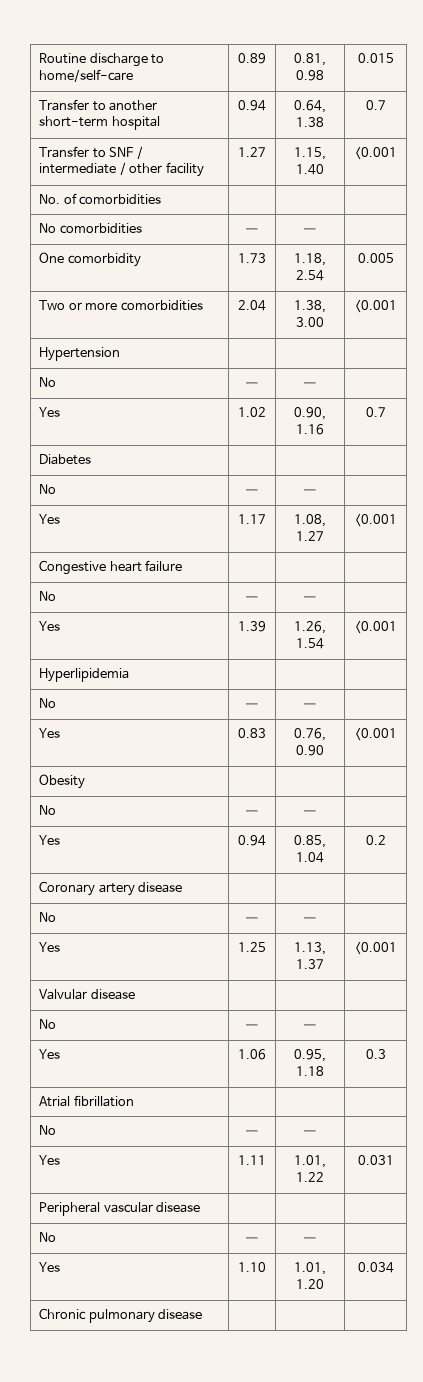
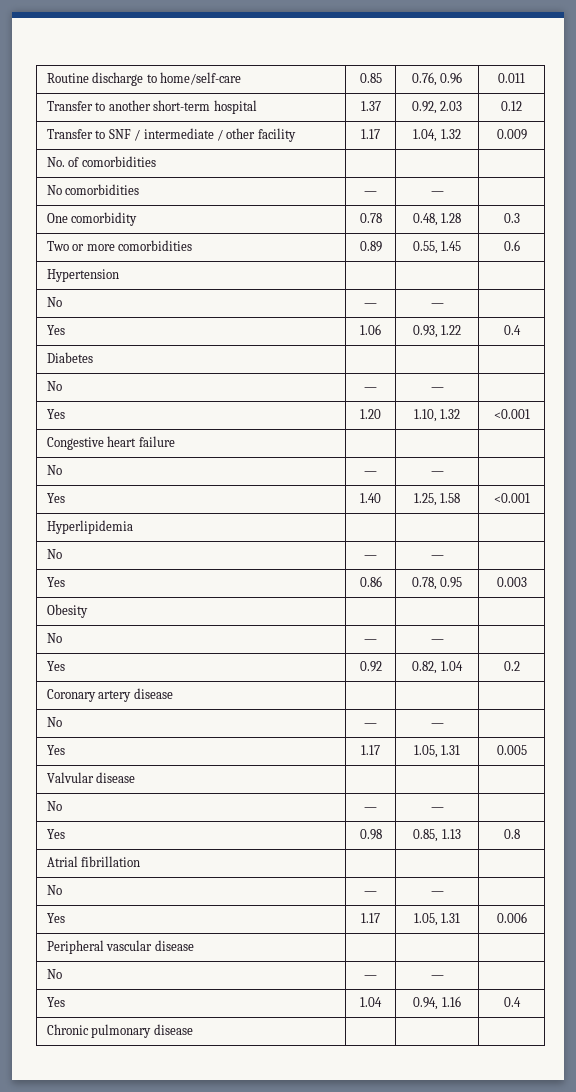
[238,53,266,64] [294,53,326,66] [296,70,324,81] [357,53,394,63] 0.89 | 0.81, 0.98 | 0.015 -> [359,73,382,83] [411,72,463,86] [498,73,525,83] 0.85 | 0.76, 0.96 | 0.011
[238,100,266,111] [294,100,326,113] [296,117,324,127] [365,100,386,110] 0.94 | 0.64, 1.38 | 0.7 -> [360,101,381,111] [411,101,463,114] [501,101,522,111] 1.37 | 0.92, 2.03 | 0.12
[238,147,266,157] [294,147,326,160] [296,164,324,175] [354,147,397,160] 1.27 | 1.15, 1.40 | <0.001 -> [361,129,380,139] [413,129,461,142] [496,129,527,140] 1.17 | 1.04, 1.32 | 0.009
[238,253,266,263] [294,253,326,266] [296,270,324,281] [357,253,394,263] 1.73 | 1.18, 2.54 | 0.005 -> [359,213,382,223] [412,213,462,226] [503,213,520,223] 0.78 | 0.48, 1.28 | 0.3
[238,300,266,311] [294,300,326,313] [296,317,324,327] [354,300,397,313] 2.04 | 1.38, 3.00 | <0.001 -> [359,241,382,252] [412,241,462,254] [503,240,520,251] 0.89 | 0.55, 1.45 | 0.6
[238,407,266,417] [294,407,326,420] [296,424,324,435] [365,407,386,417] 1.02 | 0.90, 1.16 | 0.7 -> [360,324,381,335] [412,325,462,338] [503,325,521,335] 1.06 | 0.93, 1.22 | 0.4
[238,514,266,524] [294,514,326,527] [296,531,324,541] 1.17 | 1.08, 1.27 -> [360,409,381,419] [413,409,461,422] 1.20 | 1.10, 1.32
[238,621,266,632] [294,621,326,634] [296,638,324,649] 1.39 | 1.26, 1.54 -> [360,493,381,503] [413,493,461,506] 1.40 | 1.25, 1.58
[238,728,266,738] [294,728,326,741] [296,745,324,756] [354,728,397,741] 0.83 | 0.76, 0.90 | <0.001 -> [359,576,382,587] [411,577,463,590] [496,577,527,587] 0.86 | 0.78, 0.95 | 0.003
[238,835,266,846] [294,835,326,848] 0.94 | 0.85, -> [359,661,382,672] [412,661,438,674] 0.92 | 0.82,
[238,942,266,952] [294,942,326,955] [296,959,324,969] [354,942,397,955] 1.25 | 1.13, 1.37 | <0.001 -> [361,745,380,755] [413,745,461,758] [496,745,527,755] 1.17 | 1.05, 1.31 | 0.005
[238,1049,266,1060] [294,1049,326,1062] [296,1066,324,1076] [365,1049,386,1059] 1.06 | 0.95, 1.18 | 0.3 -> [359,829,382,840] [413,829,461,842] [503,829,520,839] 0.98 | 0.85, 1.13 | 0.8
[238,1155,266,1165] [294,1155,326,1168] [296,1172,324,1182] [357,1155,394,1165] 1.11 | 1.01, 1.22 | 0.031 -> [361,913,380,923] [413,913,461,926] [496,912,527,923] 1.17 | 1.05, 1.31 | 0.006
[238,1262,266,1272] [294,1262,326,1275] [296,1279,324,1289] [357,1262,394,1273] 1.10 | 1.01, 1.20 | 0.034 -> [360,997,382,1007] [413,996,461,1010] [503,997,521,1007] 1.04 | 0.94, 1.16 | 0.4

